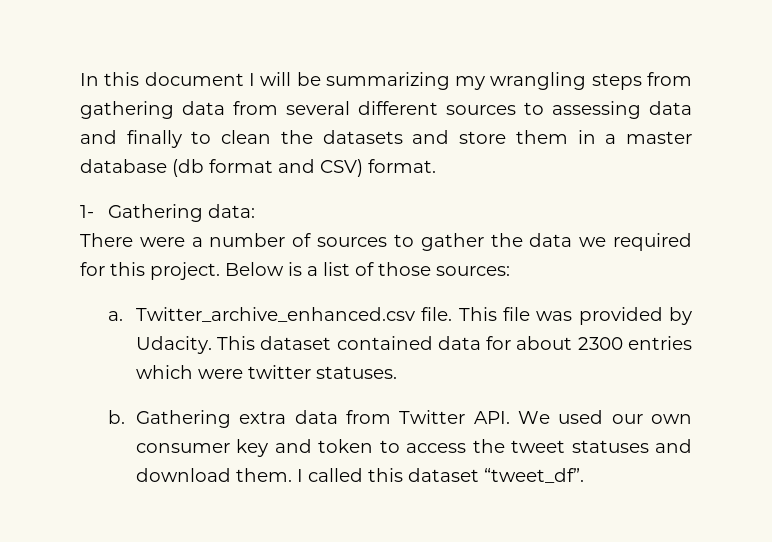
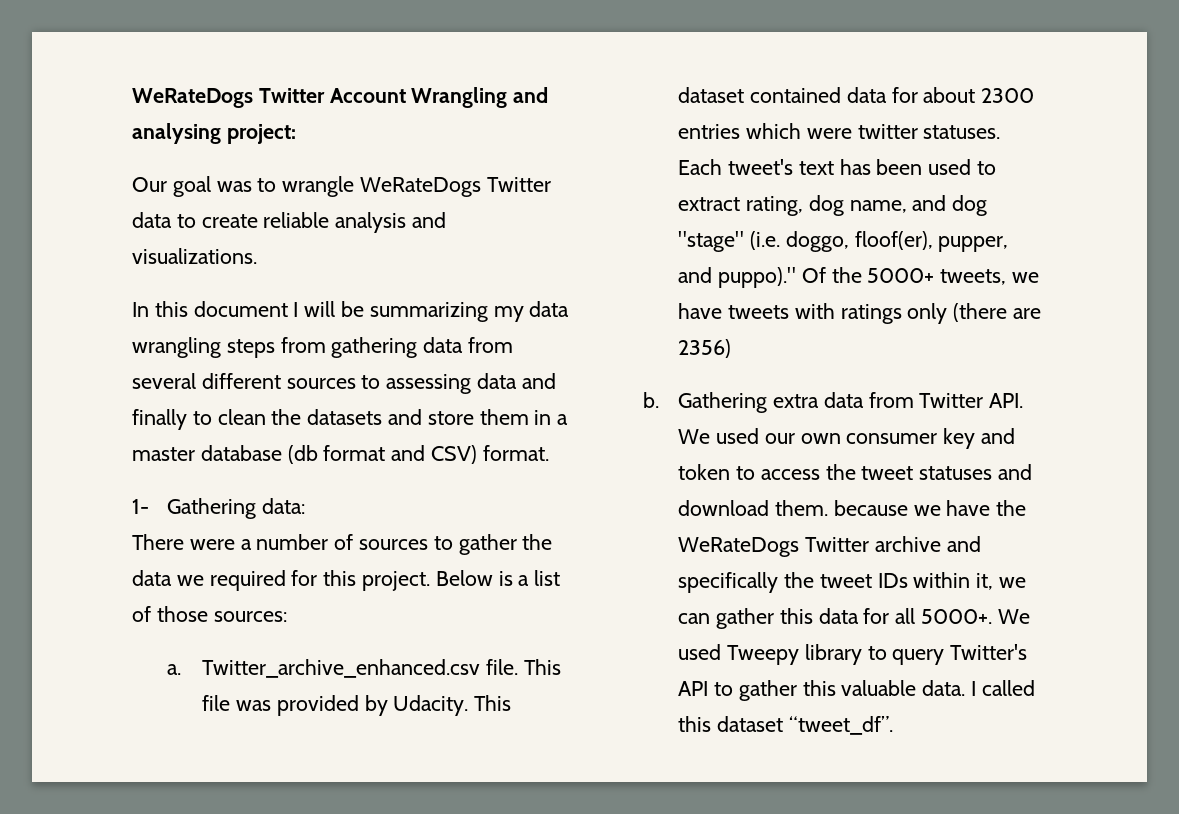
(80, 79) none -> [132,87,549,108] [132,123,296,144] [132,176,551,197] [132,212,447,233] [132,248,257,264] WeRateDogs Twitter Account Wrangling and analysing project: // Our goal was to wrangle WeRateDogs Twitter data to create reliable analysis and visualizations. //
(486, 83) none -> [529,301,570,317] data
(397, 372) none -> [678,159,996,175] [678,195,988,216] [678,231,1009,252] [678,267,1039,288] [678,303,1041,324] [678,339,732,358] Each tweet's text has been used to extract rating, dog name, and dog "stage" (i.e. doggo, floof(er), pupper, and puppo)." Of the 5000+ tweets, we have tweets with ratings only (there are 2356)
(292, 475) none -> [833,500,1027,516] [678,536,981,557] [678,572,1026,593] [678,608,1030,629] [678,644,1028,665] [678,680,966,701] because we have the WeRateDogs Twitter archive and specifically the tweet IDs within it, we can gather this data for all 5000+. We used Tweepy library to query Twitter's API to gather this valuable data.

